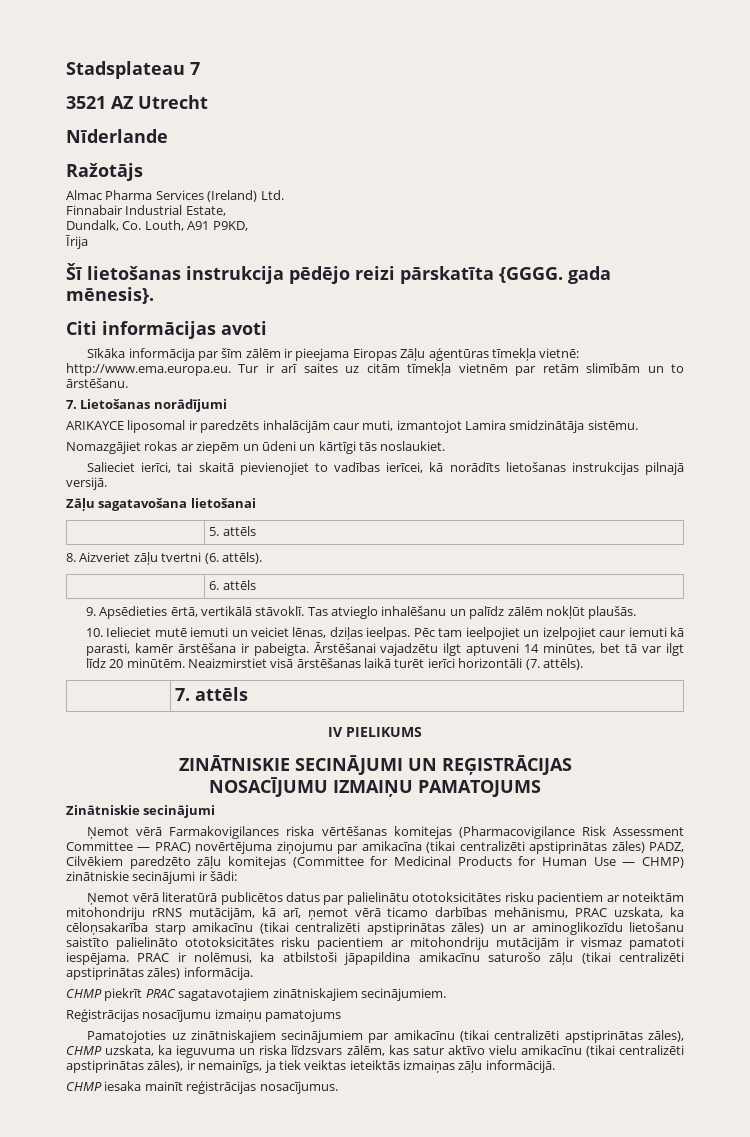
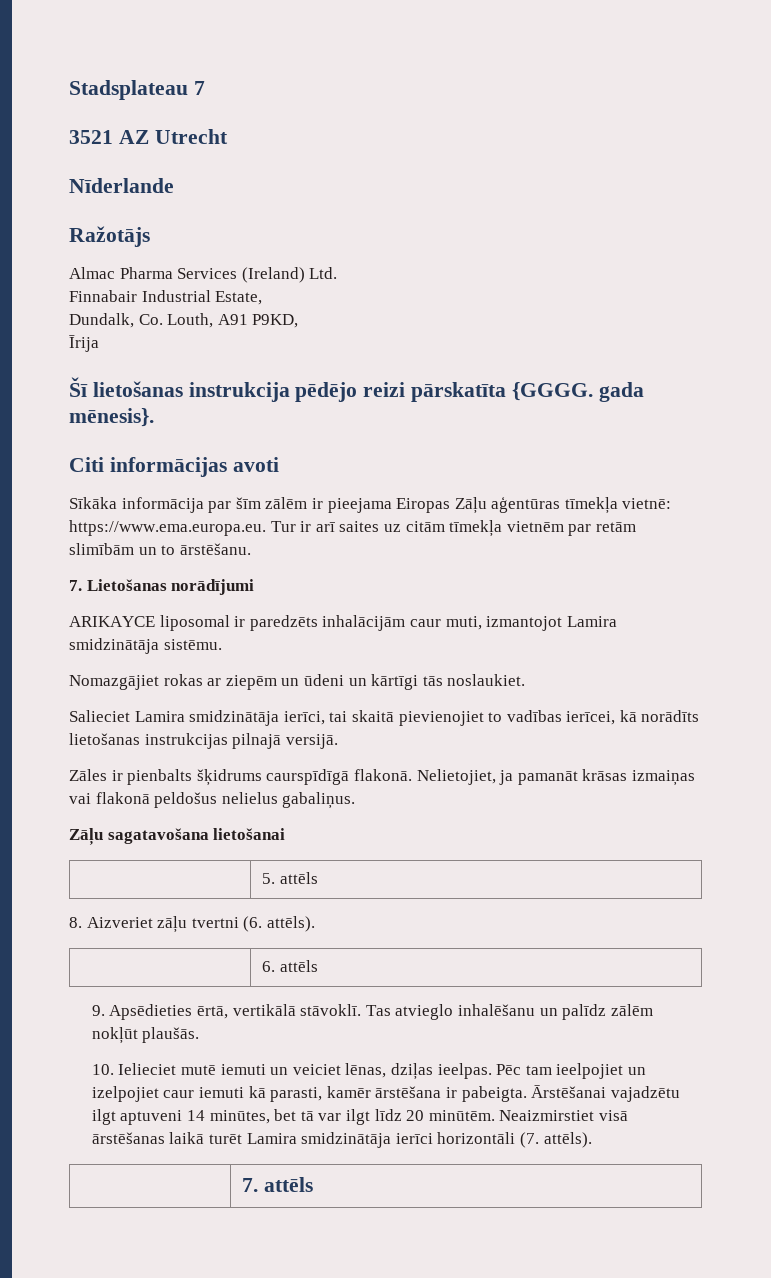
[66,363,231,376] http://www.ema.europa.eu. -> [69,520,266,536] https://www.ema.europa.eu.
(136, 467) none -> [134,710,280,726] Lamira smidzinātāja
(107, 483) none -> [69,769,695,786] [69,792,356,809] // Zāles ir pienbalts šķidrums caurspīdīgā flakonā. Nelietojiet, ja pamanāt krāsas izmaiņas vai flakonā peldošus nelielus gabaliņus.
(425, 663) none -> [246,1132,392,1148] Lamira smidzinātāja
[328,727,422,737] [178,755,572,775] [209,777,542,797] [66,805,216,818] [87,826,684,839] [66,841,684,854] [66,856,684,869] [66,871,238,884] [87,892,684,905] [66,907,684,920] [66,922,684,935] [66,937,685,950] [66,952,685,965] [66,967,253,980] [66,988,446,1001] [66,1009,342,1022] [87,1030,684,1043] [66,1045,684,1058] [66,1060,555,1073] [66,1081,338,1094] // IV PIELIKUMS // ZINĀTNISKIE SECINĀJUMI UN REĢISTRĀCIJAS // NOSACĪJUMU IZMAIŅU PAMATOJUMS // Zinātniskie secinājumi // Ņemot vērā Farmakovigilances riska vērtēšanas komitejas (Pharmacovigilance Risk Assessment Committee — PRAC) novērtējuma ziņojumu par amikacīna (tikai centralizēti apstiprinātas zāles) PADZ, Cilvēkiem paredzēto zāļu komitejas (Committee for Medicinal Products for Human Use — CHMP) zinātniskie secinājumi ir šādi: // Ņemot vērā literatūrā publicētos datus par palielinātu ototoksicitātes risku pacientiem ar noteiktām mitohondriju rRNS mutācijām, kā arī, ņemot vērā ticamo darbības mehānismu, PRAC uzskata, ka cēloņsakarība starp amikacīnu (tikai centralizēti apstiprinātas zāles) un ar aminoglikozīdu lietošanu saistīto palielināto ototoksicitātes risku pacientiem ar mitohondriju mutācijām ir vismaz pamatoti iespējama. PRAC ir nolēmusi, ka atbilstoši jāpapildina amikacīnu saturošo zāļu (tikai centralizēti apstiprinātas zāles) informācija. // CHMP piekrīt PRAC sagatavotajiem zinātniskajiem secinājumiem. // Reģistrācijas nosacījumu izmaiņu pamatojums // Pamatojoties uz zinātniskajiem secinājumiem par amikacīnu (tikai centralizēti apstiprinātas zāles), CHMP uzskata, ka ieguvuma un riska līdzsvars zālēm, kas satur aktīvo vielu amikacīnu (tikai centralizēti apstiprinātas zāles), ir nemainīgs, ja tiek veiktas ieteiktās izmaiņas zāļu informācijā. // CHMP iesaka mainīt reģistrācijas nosacījumus. -> (314, 1184) none

